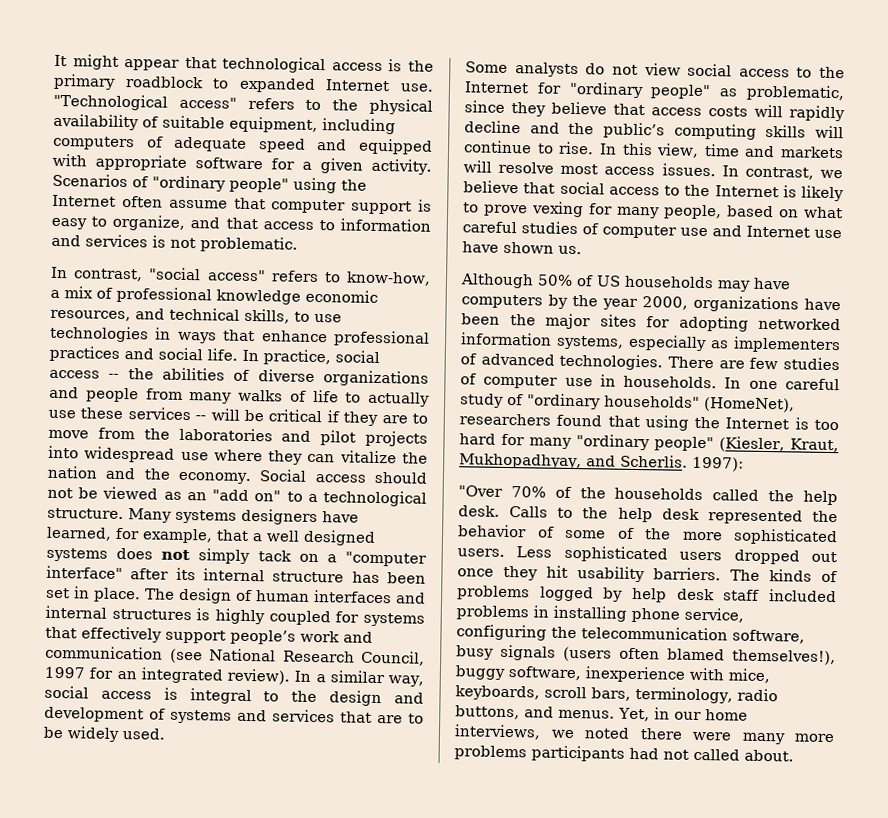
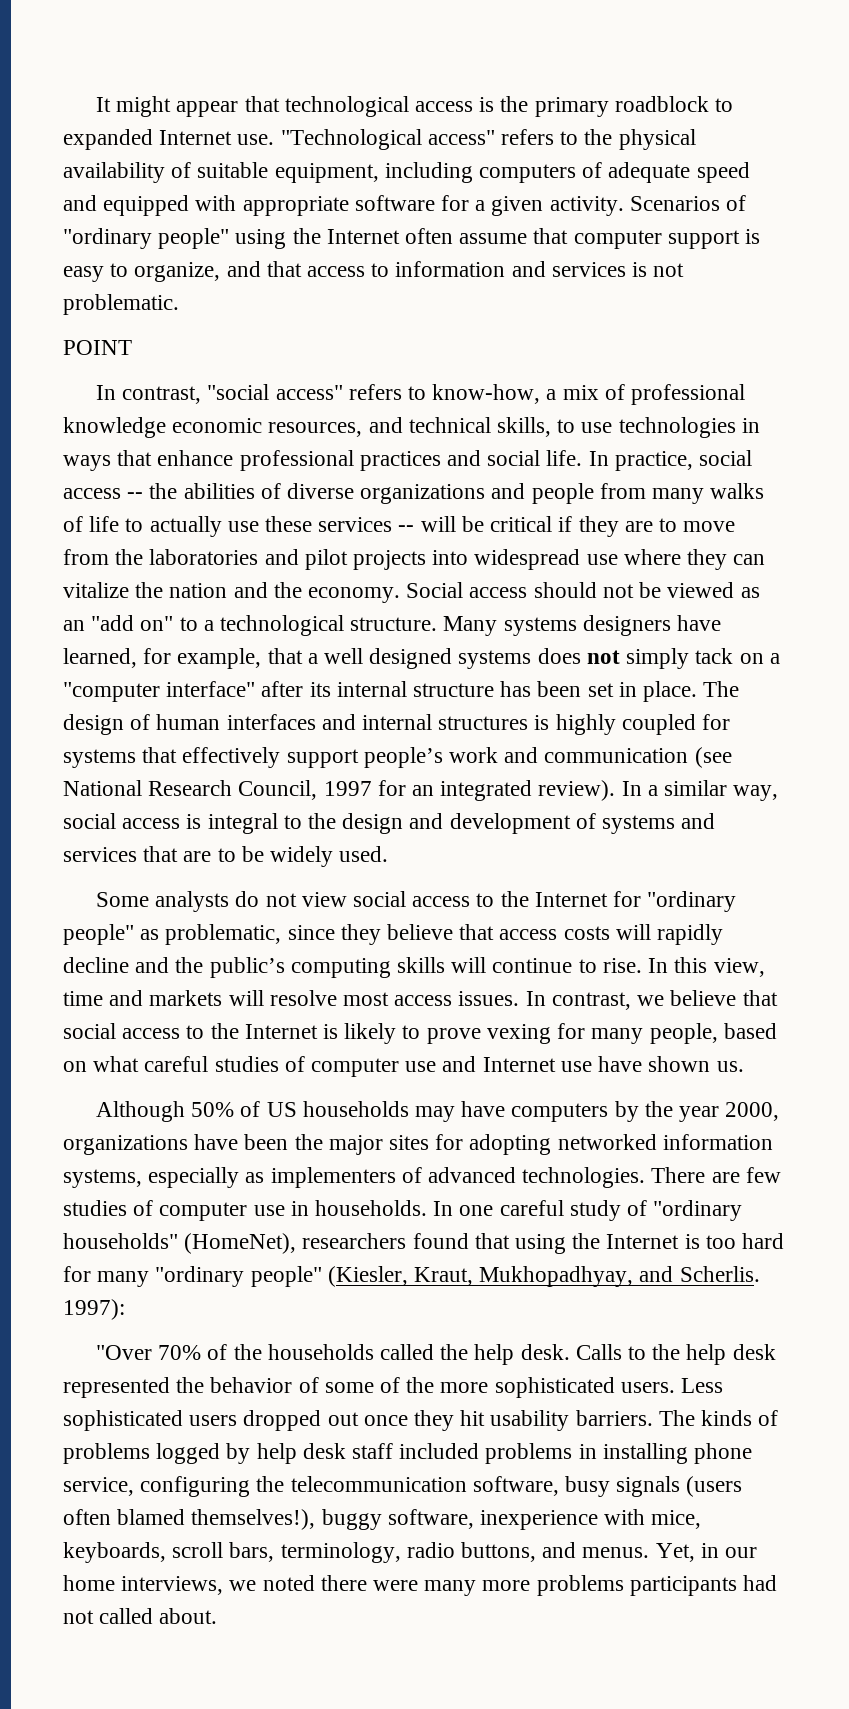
(298, 244) none -> [63,340,132,355] // POINT

